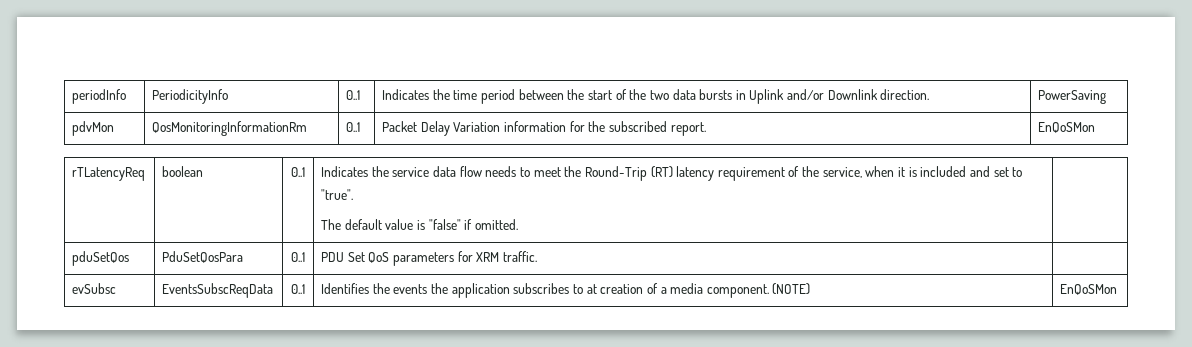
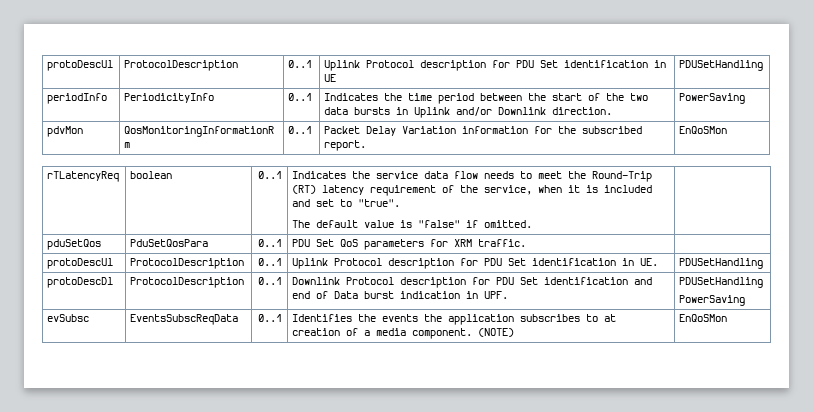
(72, 96) none -> [47,60,114,71] [124,60,239,71] [288,60,313,68] [324,60,667,71] [324,74,337,82] [679,60,764,71] protoDescUl | ProtocolDescription | 0..1 | Uplink Protocol description for PDU Set identification in UE | PDUSetHandling //
(537, 256) none -> [47,258,114,269] [130,258,245,269] [257,258,282,266] [292,258,659,269] [679,258,764,269] [47,277,114,288] [130,277,245,288] [257,277,282,285] [292,277,653,288] [292,291,509,299] [679,277,764,288] [679,295,746,306] // protoDescUl | ProtocolDescription | 0..1 | Uplink Protocol description for PDU Set identification in UE. | PDUSetHandling // protoDescDl | ProtocolDescription | 0..1 | Downlink Protocol description for PDU Set identification and end of Data burst indication in UPF. | PDUSetHandling // PowerSaving

